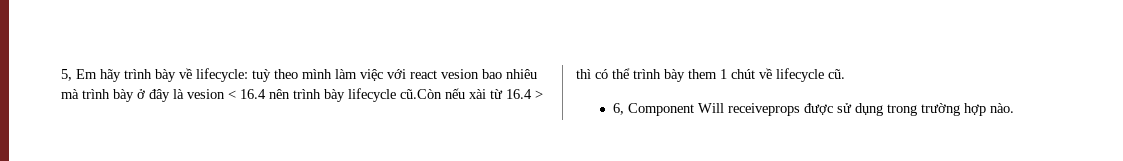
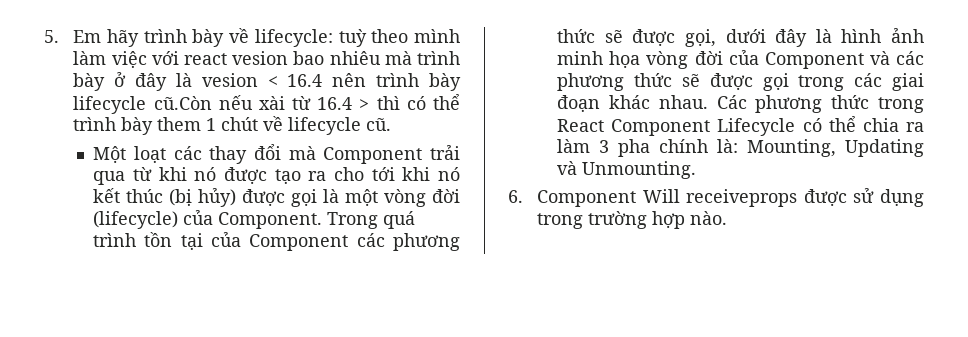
[61,69,72,81] 5, -> [44,30,59,43] 5.
[612,103,624,115] 6, -> [93,144,461,164] [93,167,460,185] [93,188,460,207] [93,210,416,229] [93,232,461,251] [557,28,924,47] [557,50,924,69] [557,73,924,91] [557,95,924,113] [557,116,924,136] [557,139,924,157] [557,161,697,179] [508,190,523,203] Một loạt các thay đổi mà Component trải qua từ khi nó được tạo ra cho tới khi nó kết thúc (bị hủy) được gọi là một vòng đời (lifecycle) của Component. Trong quá trình tồn tại của Component các phương thức sẽ được gọi, dưới đây là hình ảnh minh họa vòng đời của Component và các phương thức sẽ được gọi trong các giai đoạn khác nhau. Các phương thức trong React Component Lifecycle có thể chia ra làm 3 pha chính là: Mounting, Updating và Unmounting. // 6.

